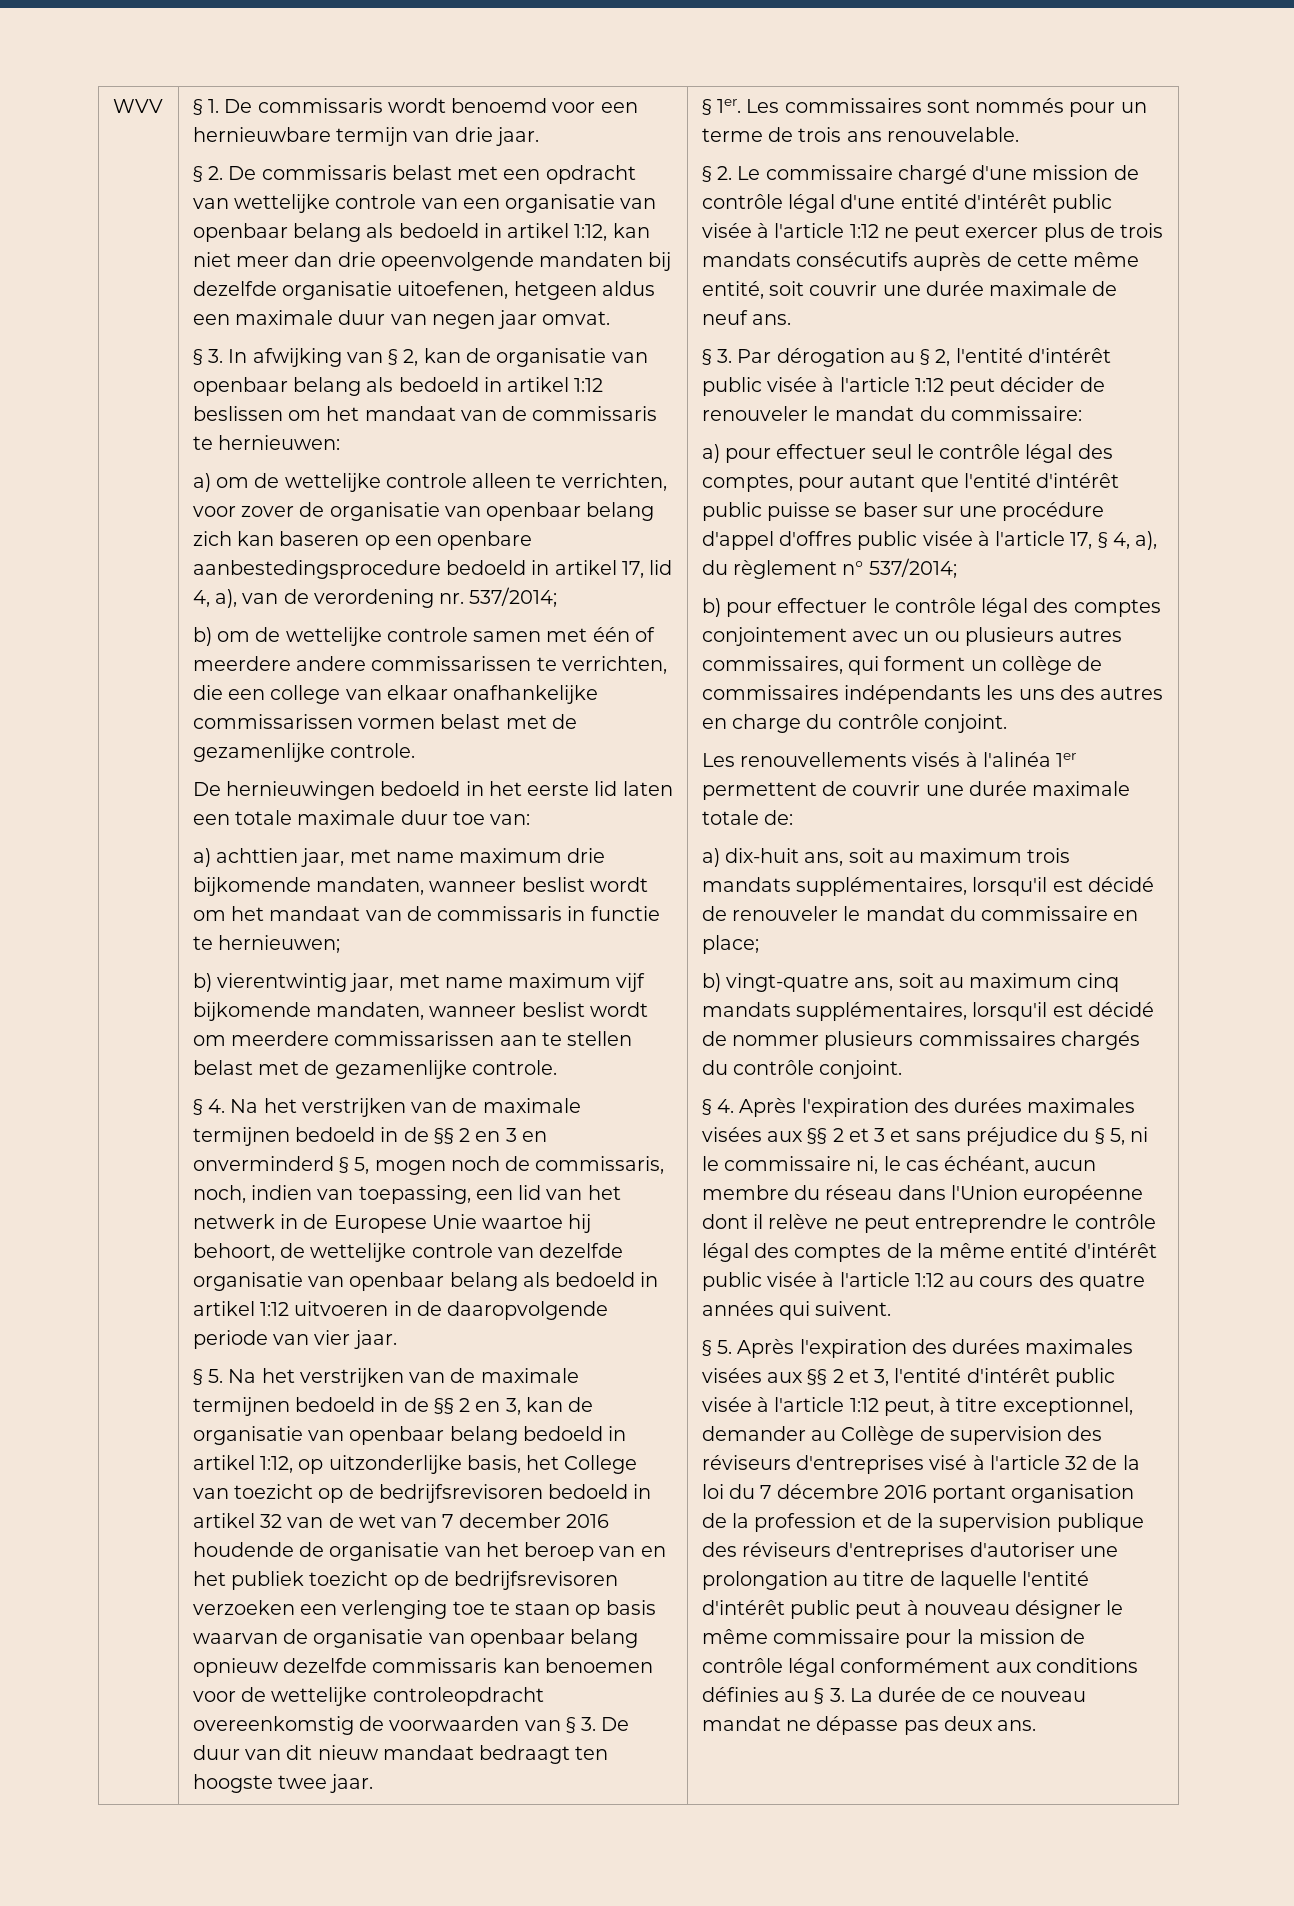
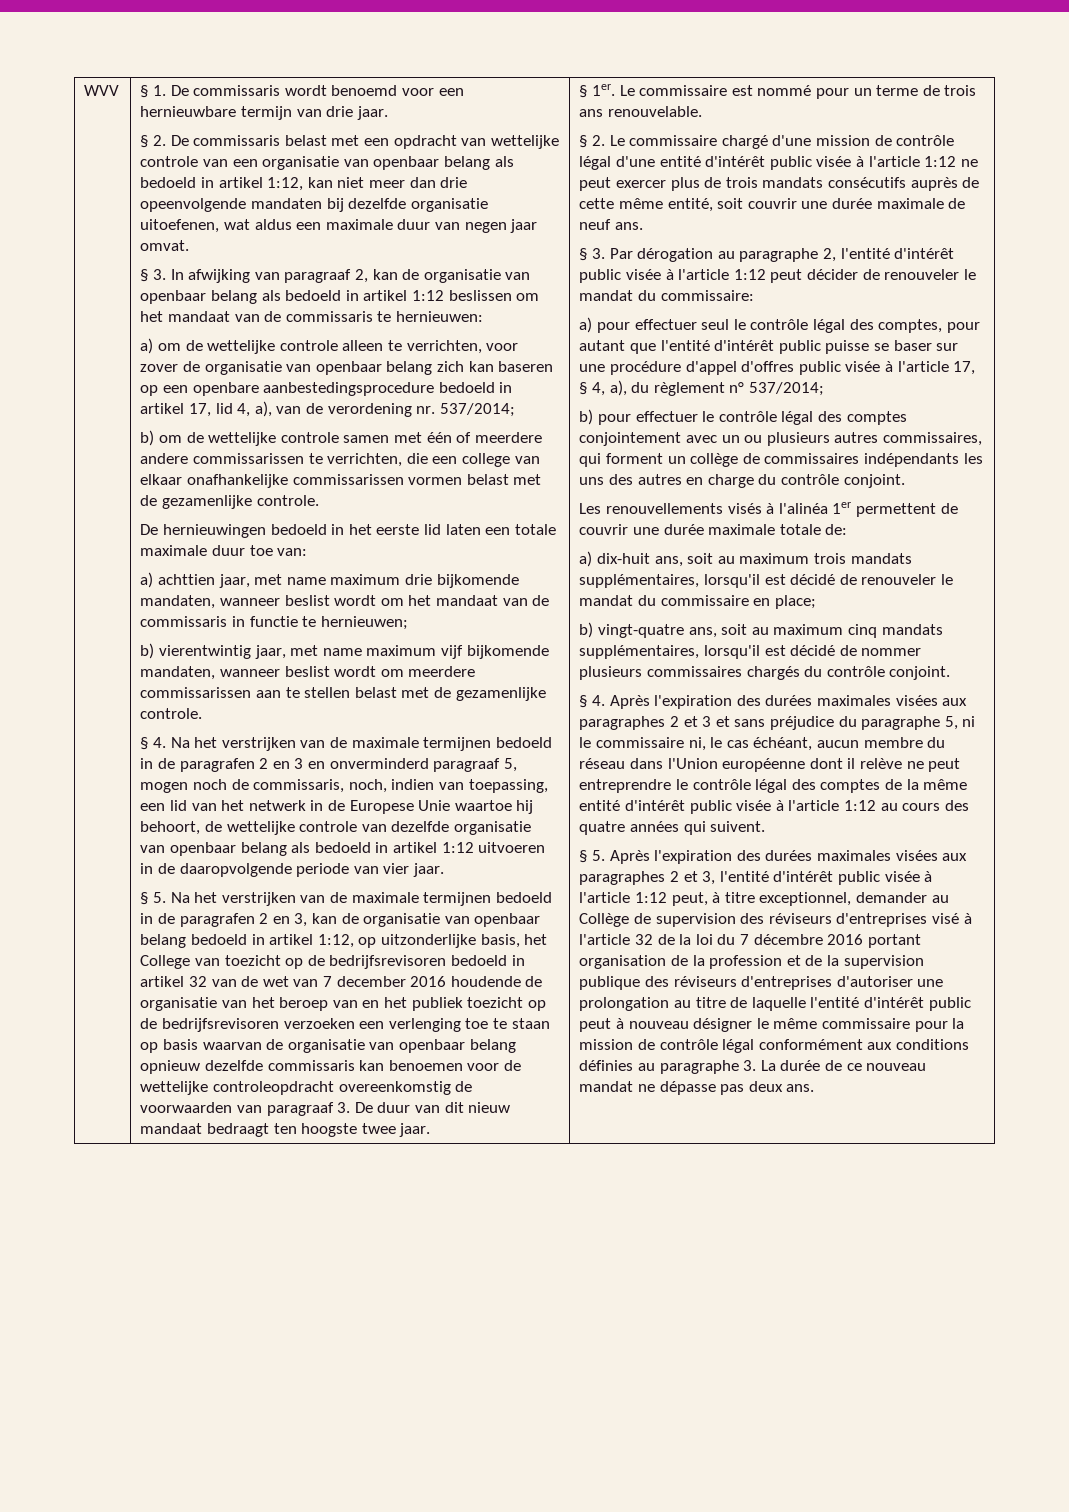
[513,281,597,300] hetgeen -> [224,219,251,230] wat
[388,349,399,365] § -> [284,269,352,283] paragraaf
[433,1128,454,1144] §§ -> [179,758,255,772] paragrafen
[339,1157,350,1173] § -> [433,758,501,772] paragraaf
[433,1398,454,1414] §§ -> [179,913,255,927] paragrafen
[565,1717,576,1733] § -> [266,1102,334,1116] paragraaf
[746,98,1065,113] Les commissaires sont nommés -> [619,85,812,96] Le commissaire est nommé
[920,349,931,365] § -> [739,248,819,262] paragraphe
[807,1128,828,1144] §§ -> [579,716,666,730] paragraphes
[1094,1128,1105,1144] § -> [861,716,941,730] paragraphe
[807,1369,828,1385] §§ -> [579,871,666,885] paragraphes
[814,1688,825,1704] § -> [659,1060,739,1074] paragraphe

